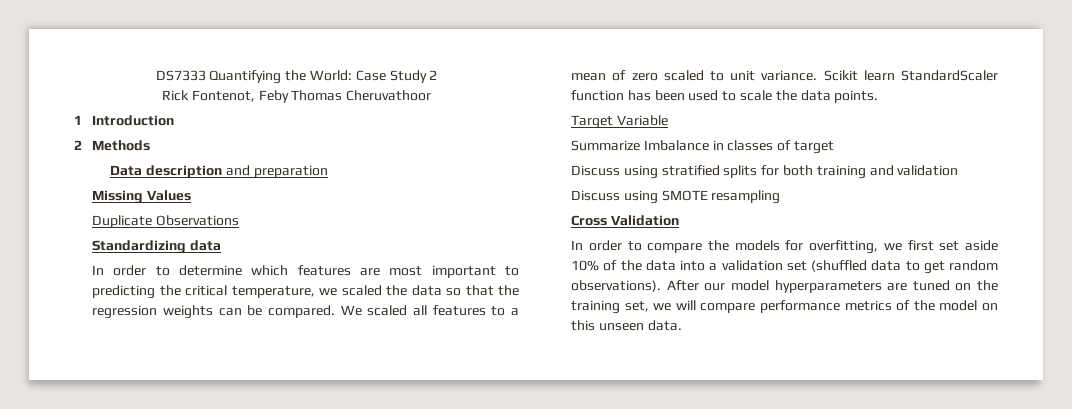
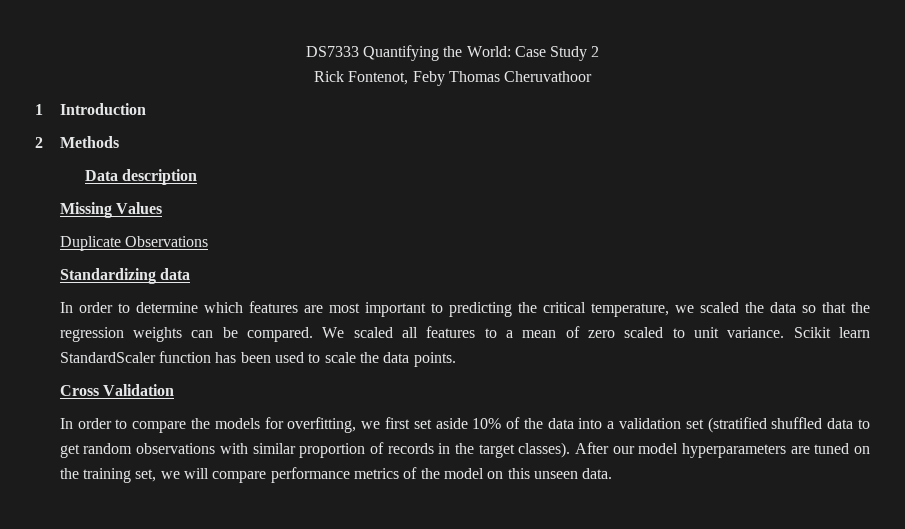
[225,165,328,178] and preparation -> (197, 177) none
[571,115,668,129] [571,140,835,154] [571,165,959,179] [571,190,781,204] // Target Variable // Summarize Imbalance in classes of target // Discuss using stratified splits for both training and validation // Discuss using SMOTE resampling -> (456, 359) none
[811,260,868,272] (shuffled -> [707,417,823,433] (stratified shuffled
[571,280,662,292] observations). -> [136,442,571,458] observations with similar proportion of records in the target classes).

